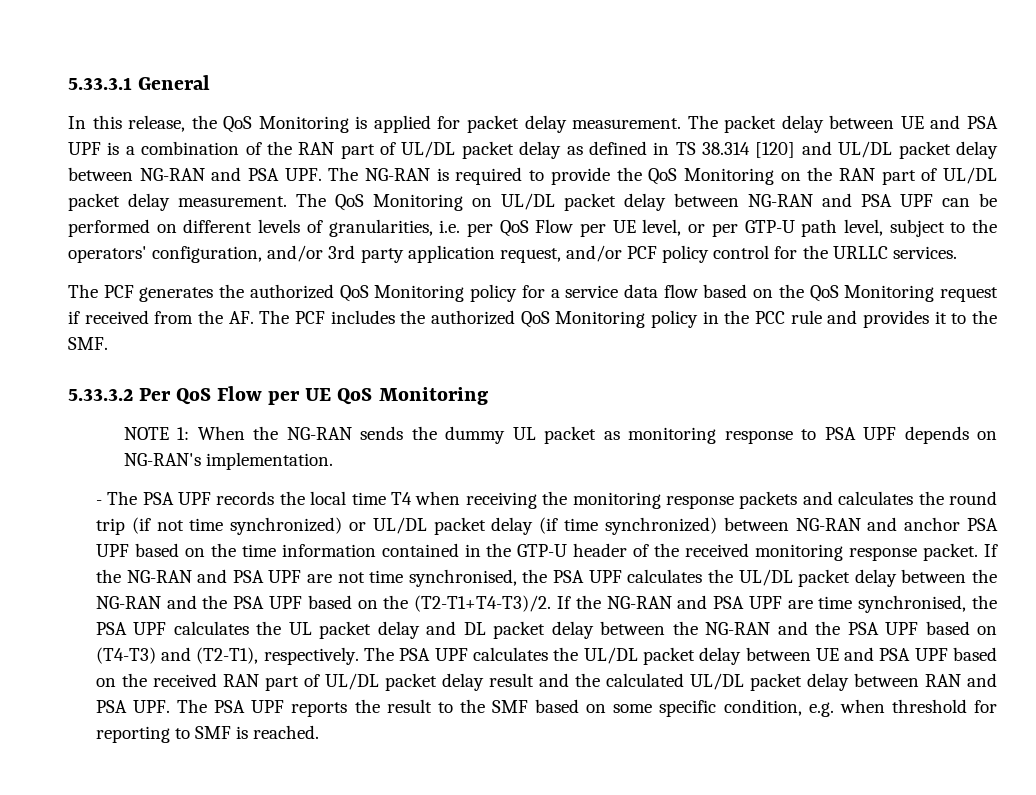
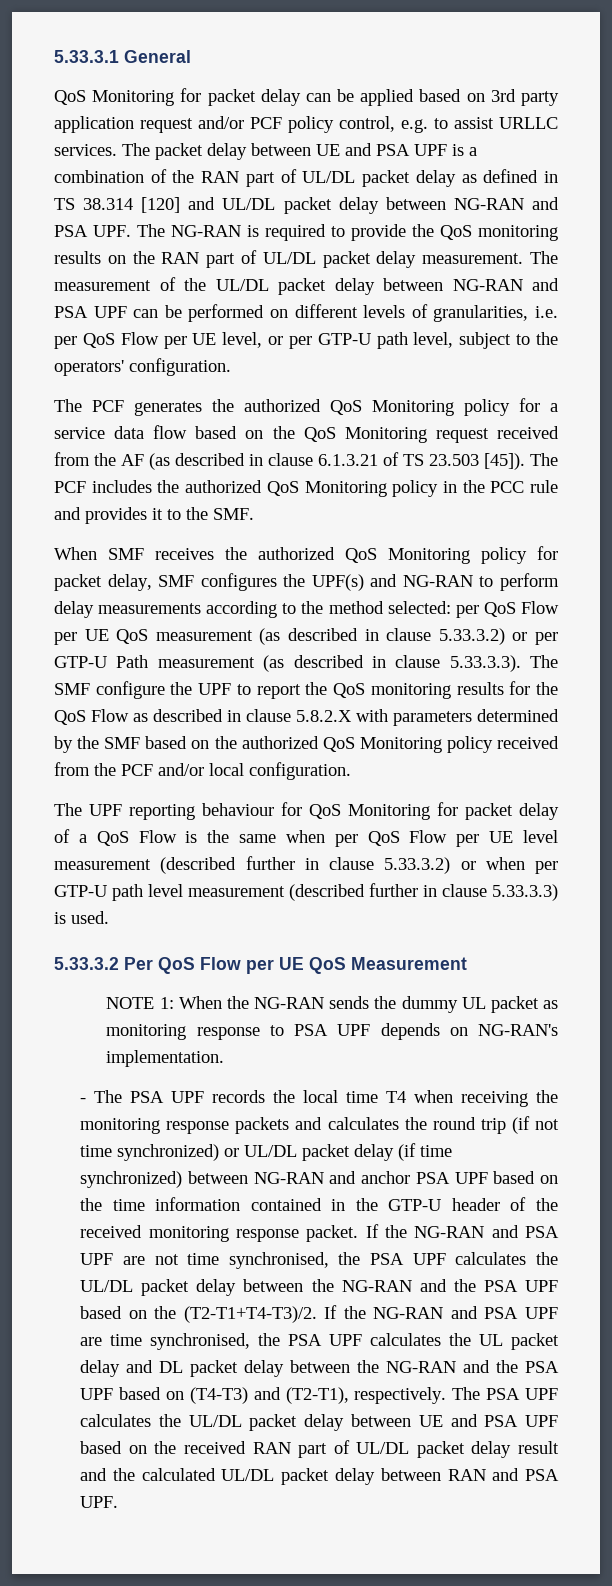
[68,115,682,133] In this release, the QoS Monitoring is applied for packet delay measurement. -> [54,88,559,106] [54,116,558,133] [54,144,117,156] QoS Monitoring for packet delay can be applied based on 3rd party application request and/or PCF policy control, e.g. to assist URLLC services.
[683,168,774,185] Monitoring -> [478,225,558,241] [54,251,101,264] monitoring results
[335,194,492,211] QoS Monitoring on -> [54,277,206,291] measurement of the
[152,245,957,263] configuration, and/or 3rd party application request, and/or PCF policy control for the URLLC services. -> [129,358,231,376] configuration.
[68,310,254,324] if received from the AF. -> [496,426,559,439] [54,452,525,470] received from the AF (as described in clause 6.1.3.21 of TS 23.503 [45]).
(108, 343) none -> [54,546,558,564] [54,573,559,591] [54,601,559,618] [54,628,559,645] [54,655,558,672] [54,681,558,699] [54,709,559,726] [54,736,560,753] [54,762,351,780] [54,802,559,820] [54,829,559,847] [54,856,558,874] [54,883,558,901] [54,911,109,924] // When SMF receives the authorized QoS Monitoring policy for packet delay, SMF configures the UPF(s) and NG-RAN to perform delay measurements according to the method selected: per QoS Flow per UE QoS measurement (as described in clause 5.33.3.2) or per GTP-U Path measurement (as described in clause 5.33.3.3). The SMF configure the UPF to report the QoS monitoring results for the QoS Flow as described in clause 5.8.2.X with parameters determined by the SMF based on the authorized QoS Monitoring policy received from the PCF and/or local configuration. // The UPF reporting behaviour for QoS Monitoring for packet delay of a QoS Flow is the same when per QoS Flow per UE level measurement (described further in clause 5.33.3.2) or when per GTP-U path level measurement (described further in clause 5.33.3.3) is used.
[378,387,488,405] Monitoring -> [351,957,467,970] Measurement
[177,699,997,717] [95,725,320,743] The PSA UPF reports the result to the SMF based on some specific condition, e.g. when threshold for reporting to SMF is reached. -> (119, 1502) none

